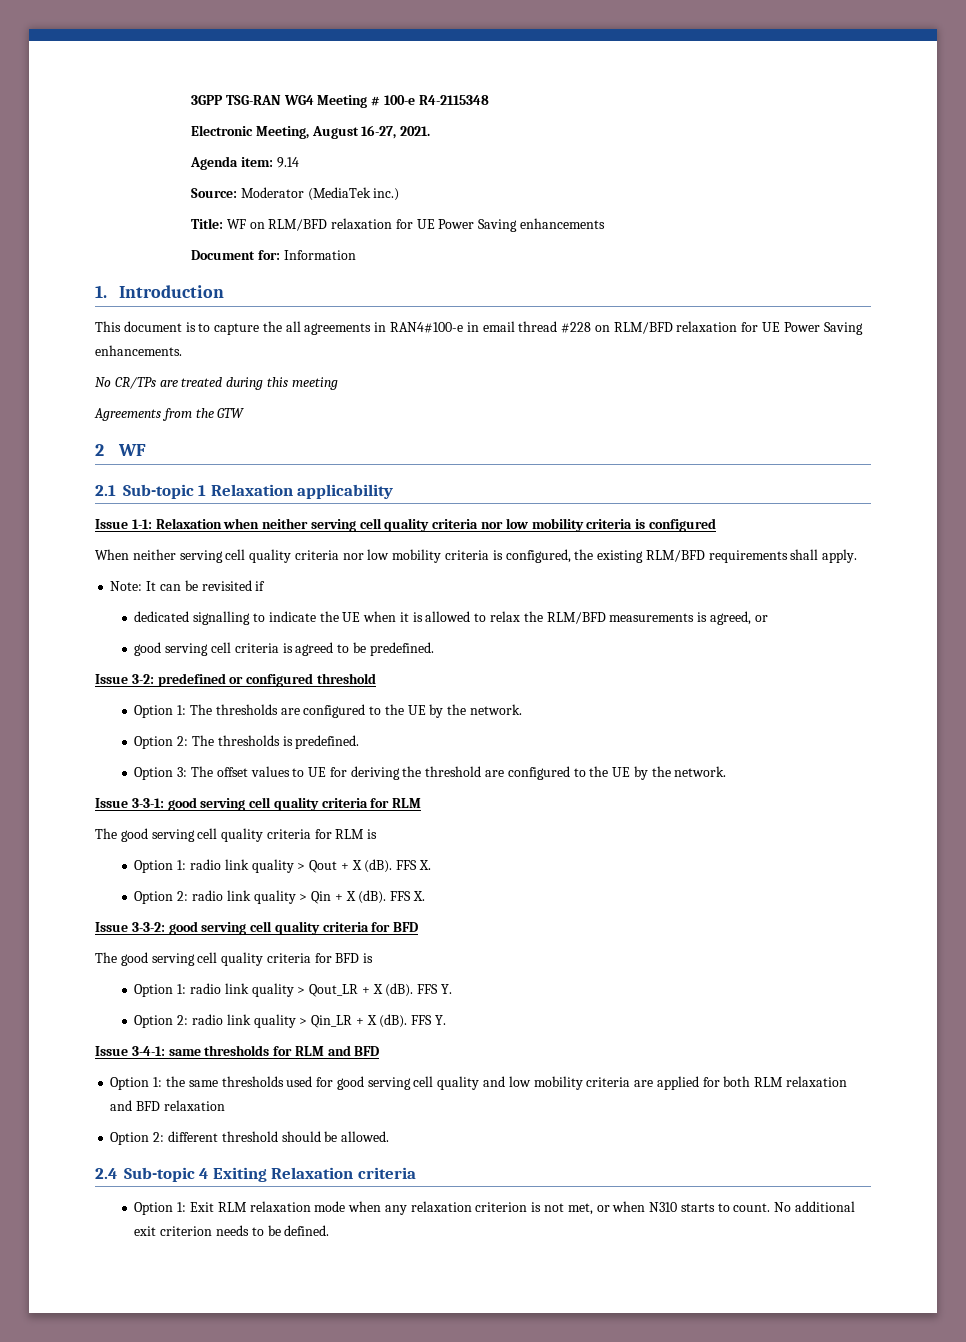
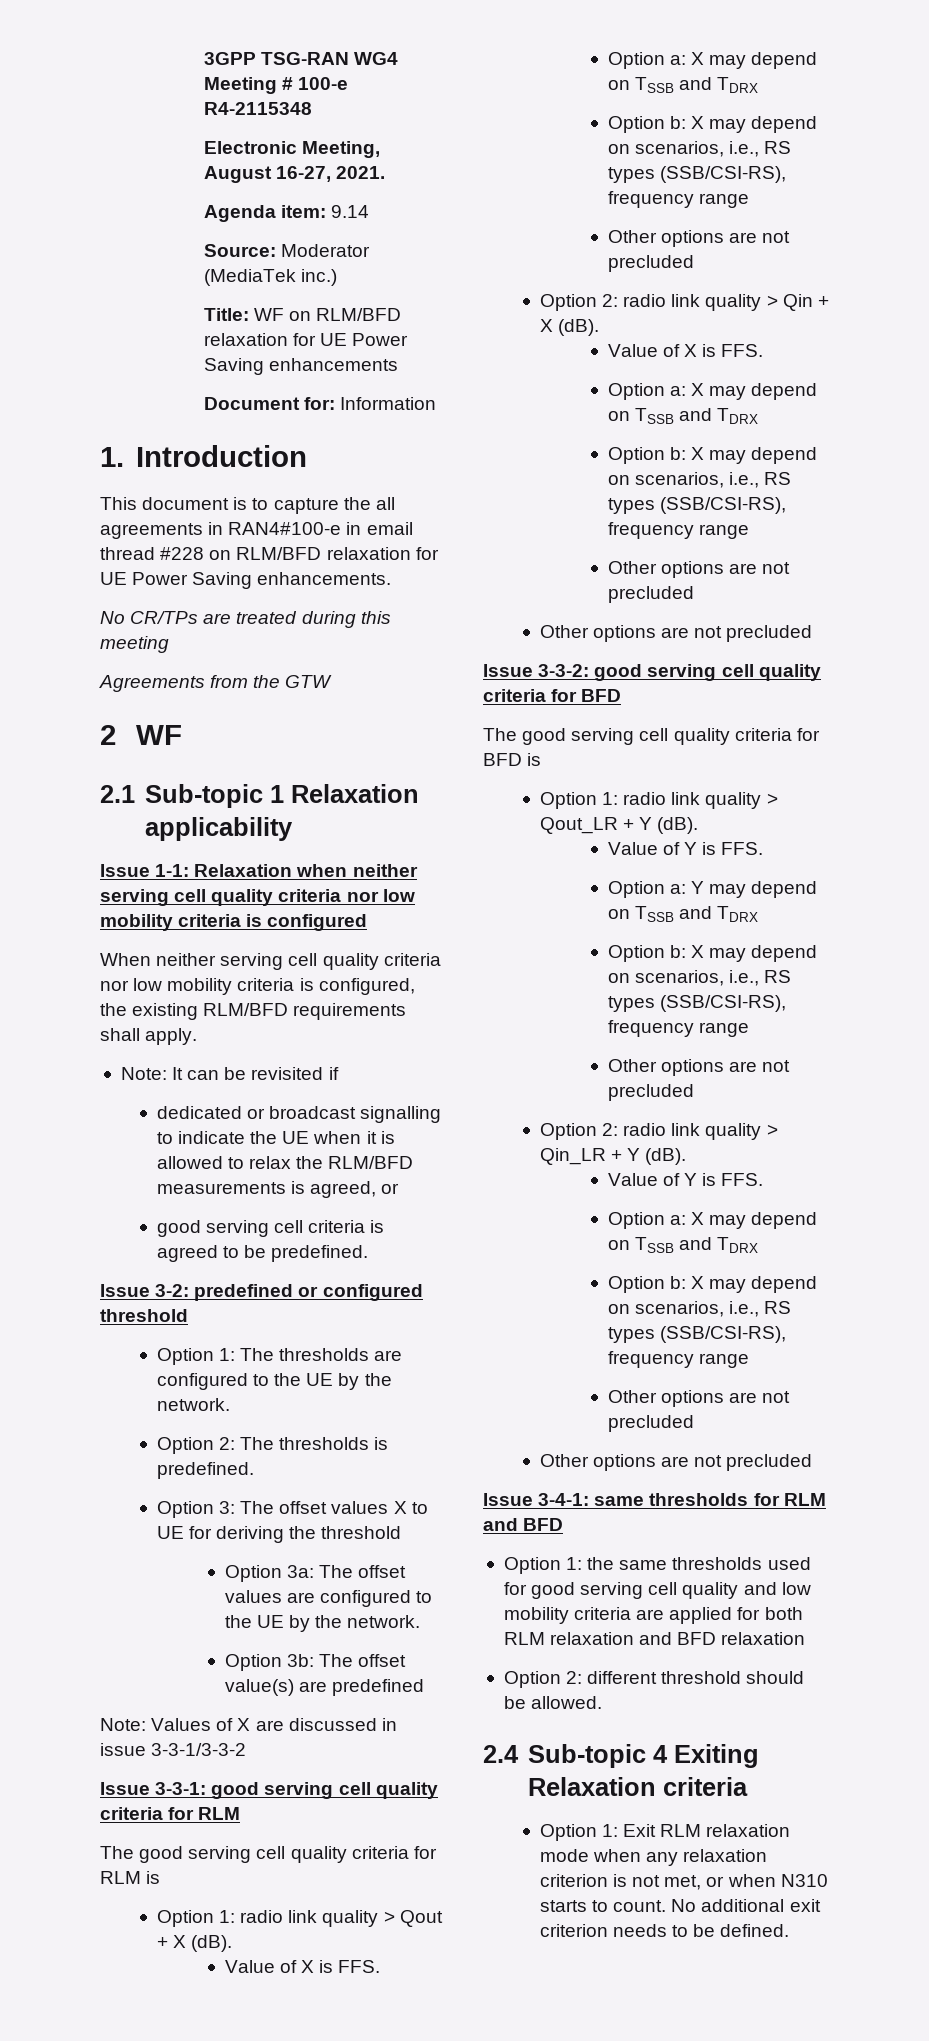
(190, 616) none -> [247,1106,357,1119] or broadcast
(290, 771) none -> [393,1501,407,1514] X
[484,766,727,780] are configured to the UE by the network. -> [224,1565,407,1582] [224,1590,433,1607] [224,1615,421,1632] [224,1654,407,1671] [224,1679,424,1696] [100,1718,397,1731] [100,1743,247,1756] // Option 3a: The offset values are configured to the UE by the network. // Option 3b: The offset value(s) are predefined // Note: Values of X are discussed in issue 3-3-1/3-3-2
[396,860,431,870] FFS X. -> [224,1960,381,1973] [607,52,818,69] [607,77,759,93] [607,116,818,133] [607,141,792,157] [607,166,786,183] [607,191,749,208] [607,230,791,247] [607,255,694,272] // Value of X is FFS. // Option a: X may depend on TSSB and TDRX // Option b: X may depend on scenarios, i.e., RS types (SSB/CSI-RS), frequency range // Other options are not precluded
[390,891,425,901] FFS X. -> [607,344,764,357] [607,383,818,400] [607,408,759,424] [607,447,818,464] [607,472,792,488] [607,497,786,514] [607,522,749,539] [607,561,791,578] [607,586,694,603] [539,625,813,642] // Value of X is FFS. // Option a: X may depend on TSSB and TDRX // Option b: X may depend on scenarios, i.e., RS types (SSB/CSI-RS), frequency range // Other options are not precluded // Other options are not precluded
[372,983,452,997] X (dB). FFS Y. -> [639,817,699,834] [607,842,764,855] [607,881,818,898] [607,906,759,922] [607,945,818,962] [607,970,792,986] [607,995,786,1012] [607,1020,749,1037] [607,1059,791,1076] [607,1084,694,1101] Y (dB). // Value of Y is FFS. // Option a: Y may depend on TSSB and TDRX // Option b: X may depend on scenarios, i.e., RS types (SSB/CSI-RS), frequency range // Other options are not precluded
[366,1014,446,1028] X (dB). FFS Y. -> [627,1148,687,1165] [607,1173,764,1186] [607,1212,818,1229] [607,1237,759,1253] [607,1276,818,1293] [607,1301,792,1317] [607,1326,786,1343] [607,1351,749,1368] [607,1390,791,1407] [607,1415,694,1432] [539,1454,813,1471] Y (dB). // Value of Y is FFS. // Option a: X may depend on TSSB and TDRX // Option b: X may depend on scenarios, i.e., RS types (SSB/CSI-RS), frequency range // Other options are not precluded // Other options are not precluded

